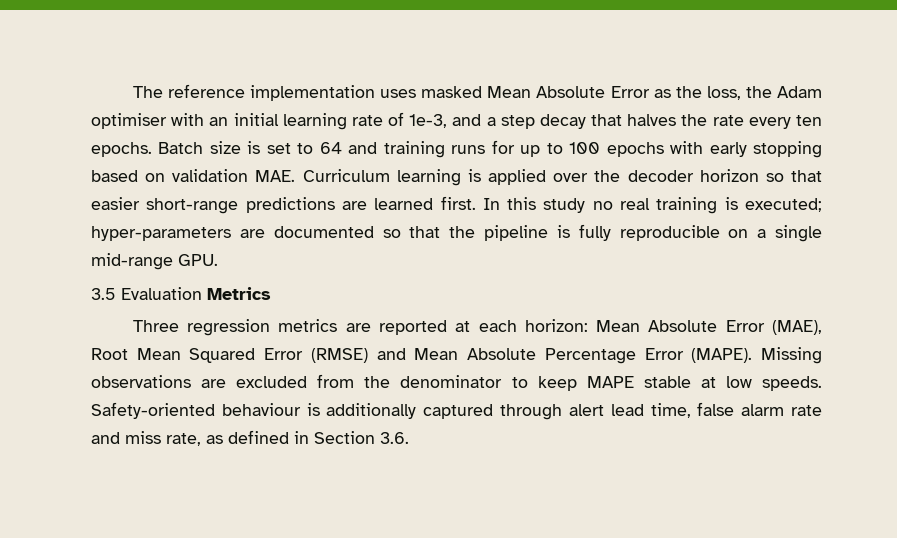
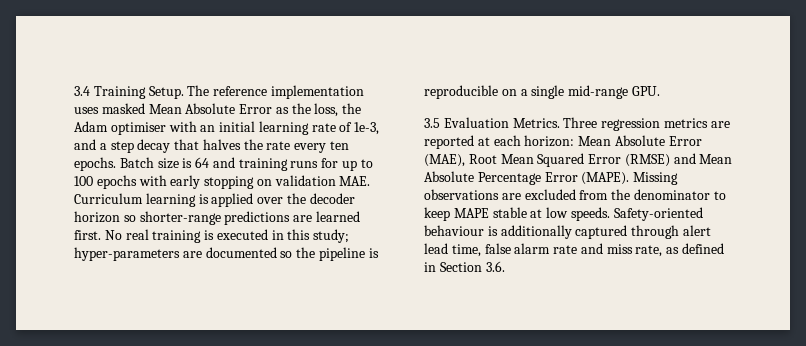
(132, 92) none -> [74,86,184,99] 3.4 Training Setup.
[266,143,314,154] set to -> (193, 163) none
[91,170,138,182] based -> (255, 182) none
[791,170,822,182] [91,197,239,214] that easier short-range -> [139,211,221,225] shorter-range
[482,197,822,214] In this study no real training is executed; -> [104,229,350,243] No real training is executed in this study;
[409,226,441,238] that -> (293, 254) none
[578,224,611,241] fully -> (379, 253) none
[207,287,271,300] Metrics // -> [512,118,560,128] Metrics.

